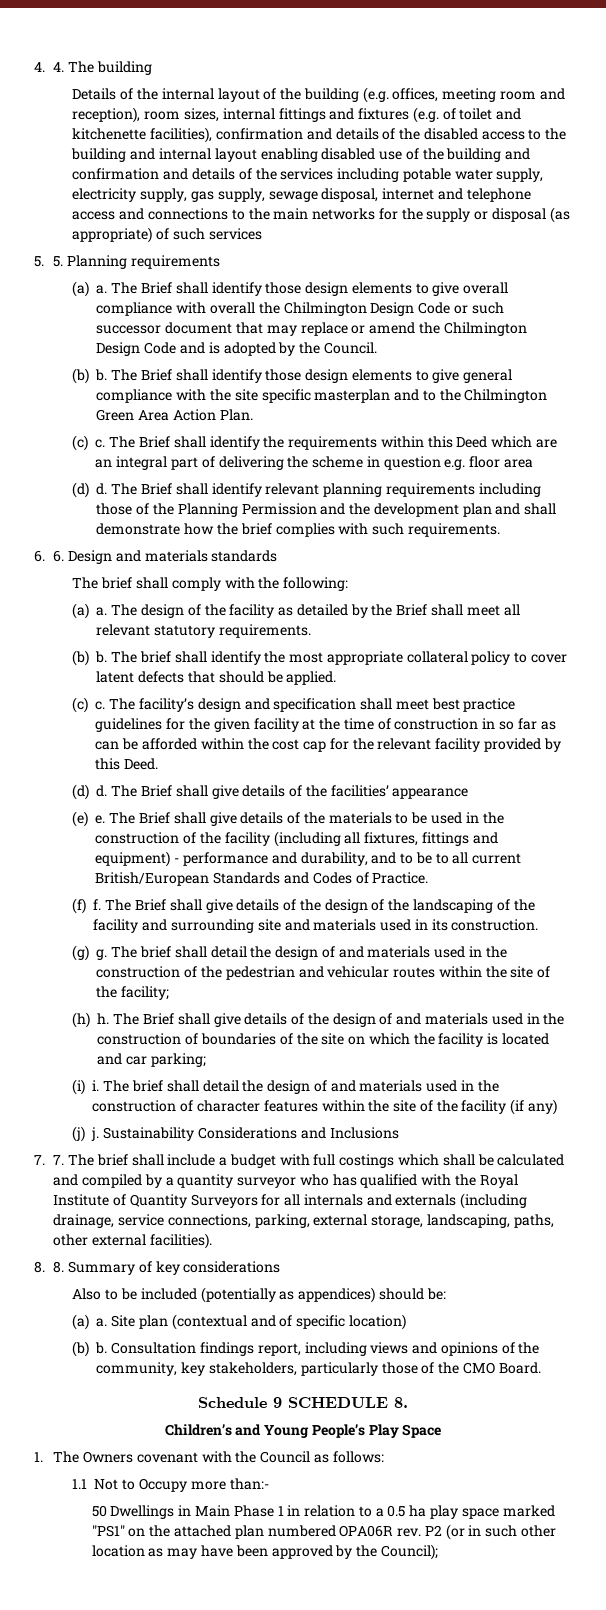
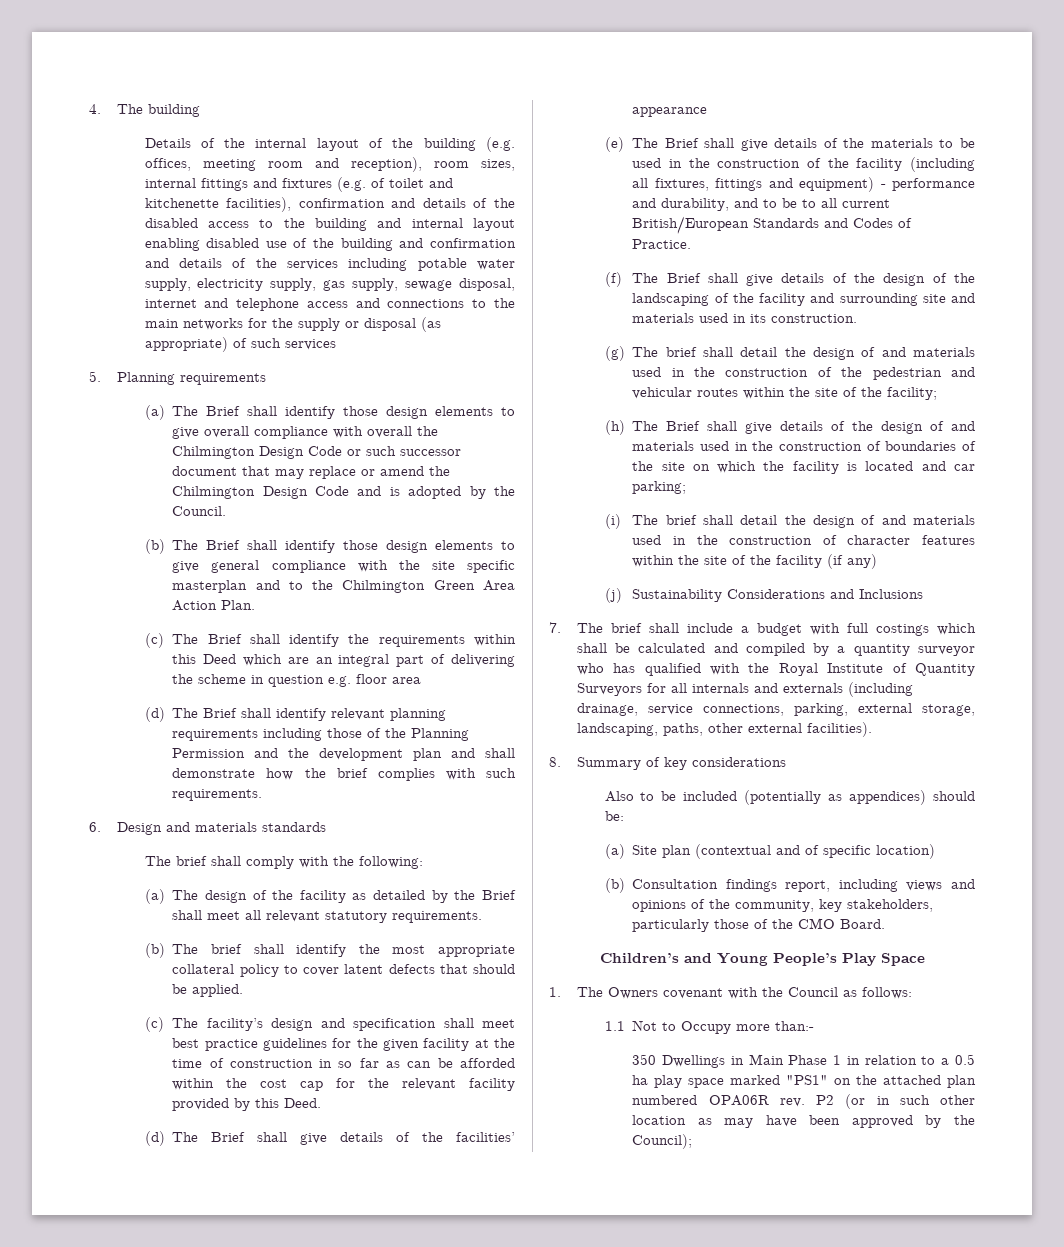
[34,62,65,72] 4. 4. -> [89,104,101,114] 4.
[53,256,64,267] 5. -> (101, 376) none
[96,285,108,294] a. -> (165, 412) none
[95,369,108,381] b. -> (165, 546) none
[95,439,106,448] c. -> (164, 640) none
[96,483,108,495] d. -> (165, 714) none
[53,550,65,562] 6. -> (101, 827) none
[96,607,108,616] a. -> (165, 896) none
[95,651,108,663] b. -> (165, 950) none
[95,701,106,710] c. -> (164, 1024) none
[96,785,108,797] d. -> (165, 1138) none
[95,815,106,824] e. -> (624, 144) none
[93,899,102,910] f. -> (622, 279) none
[96,949,108,960] g. -> (625, 353) none
[97,1013,110,1024] h. -> (625, 427) none
[92,1080,100,1091] i. -> (621, 521) none
[91,1127,100,1141] j. -> (622, 595) none
[53,1155,65,1165] 7. -> (561, 627) none
[53,1261,65,1273] 8. -> (561, 762) none
[96,1318,108,1327] a. -> (625, 851) none
[95,1342,108,1354] b. -> (625, 885) none
[198,1397,408,1408] // Schedule 9 SCHEDULE 8. -> (886, 924) none
[91,1505,107,1517] 50 -> [632,1054,657,1065] 350

